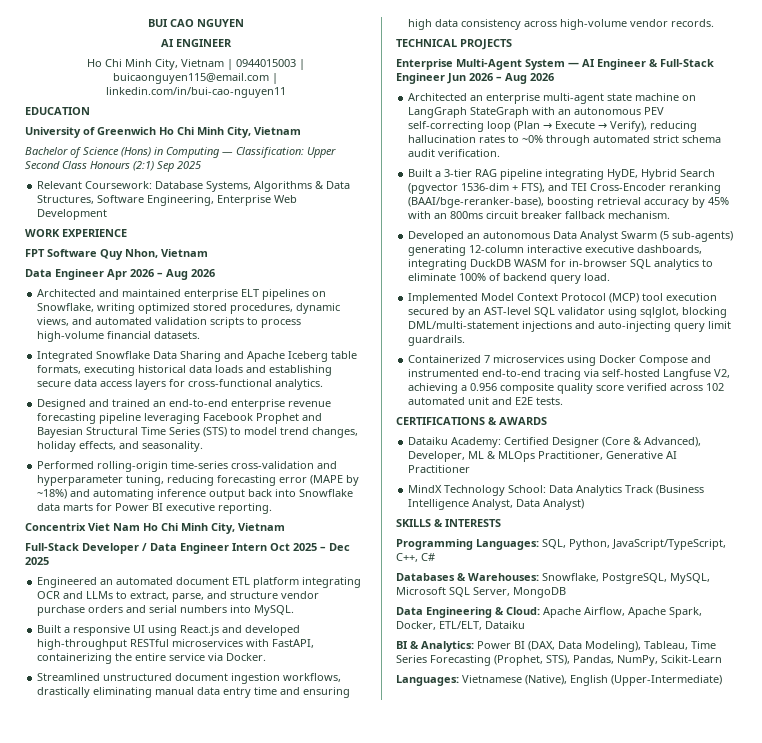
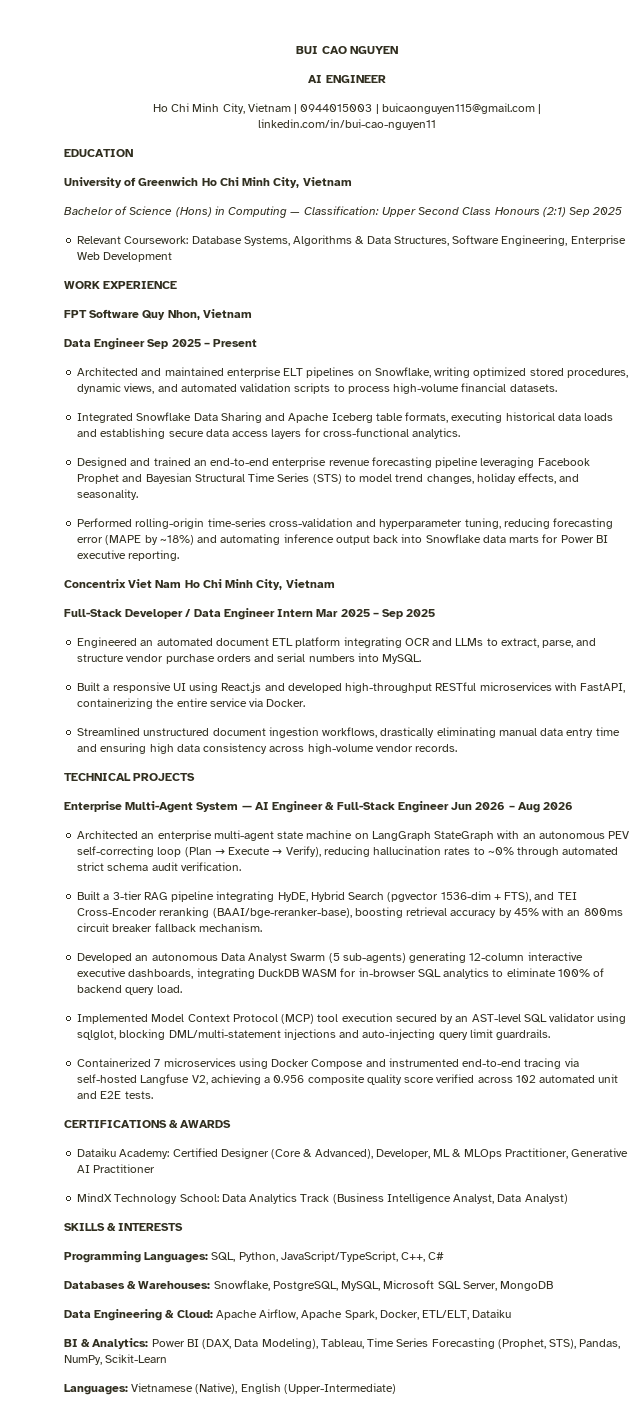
[113,73,269,84] buicaonguyen115@email.com -> [381,103,535,114] buicaonguyen115@gmail.com
[107,269,215,280] Apr 2026 – Aug 2026 -> [147,339,258,349] Sep 2025 – Present
[270,543,350,551] Oct 2025 – Dec -> [316,609,404,619] Mar 2025 – Sep

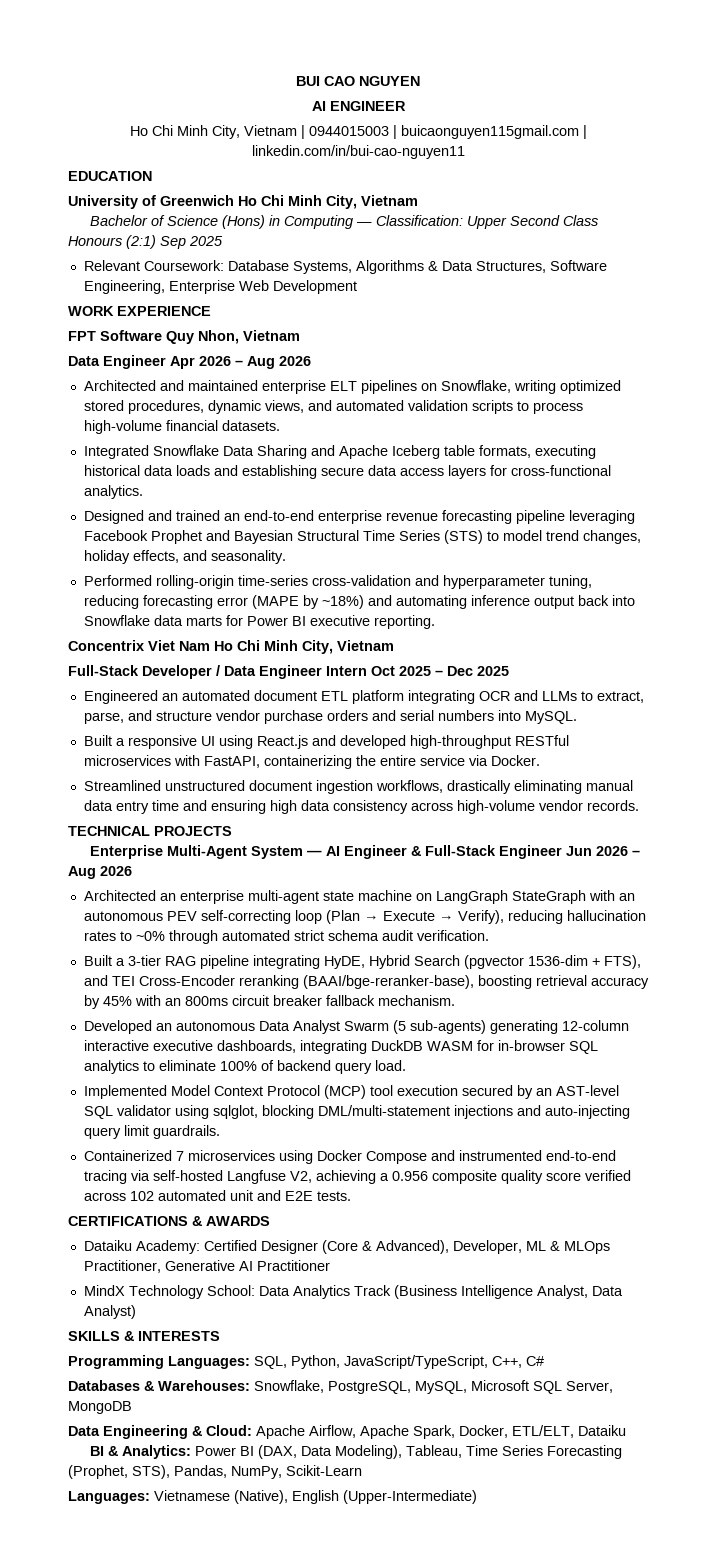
[381,103,535,114] buicaonguyen115@gmail.com -> [400,125,579,139] buicaonguyen115gmail.com
[147,339,258,349] Sep 2025 – Present -> [170,356,311,369] Apr 2026 – Aug 2026
[316,609,404,619] Mar 2025 – Sep -> [371,666,473,676] Oct 2025 – Dec

